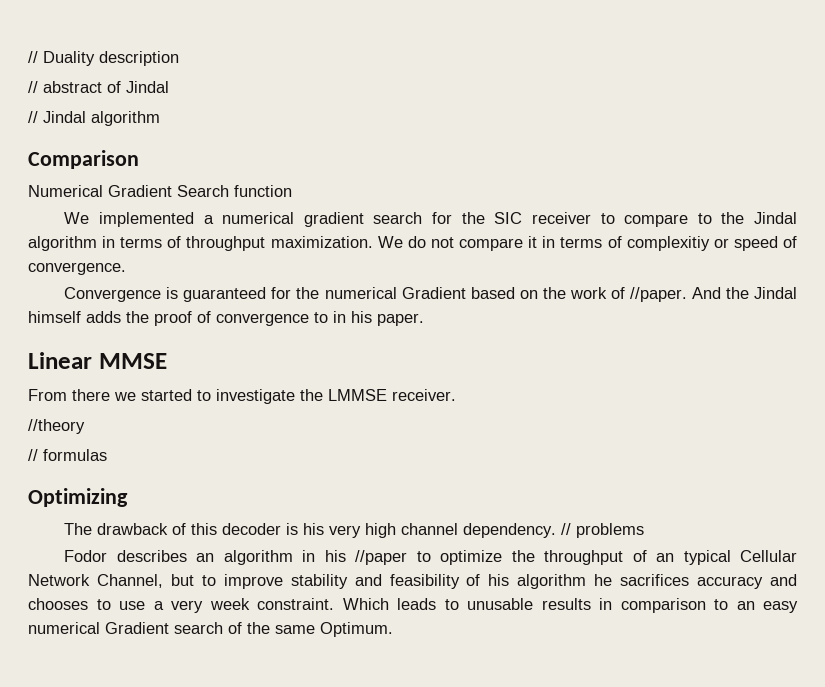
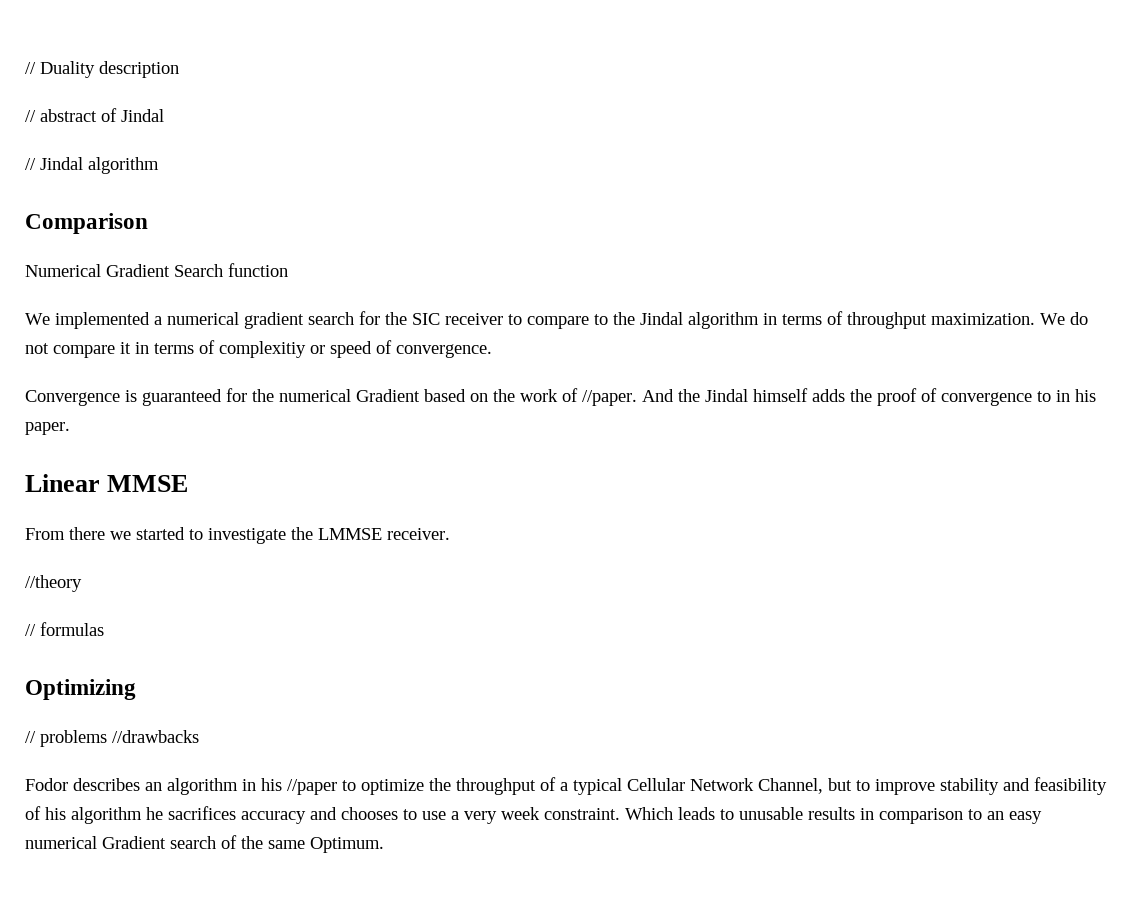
[64,523,557,538] The drawback of this decoder is his very high channel dependency. -> (136, 689) none
(645, 530) none -> [112,730,199,743] //drawbacks
[656,553,675,562] an -> [560,782,568,791] a

